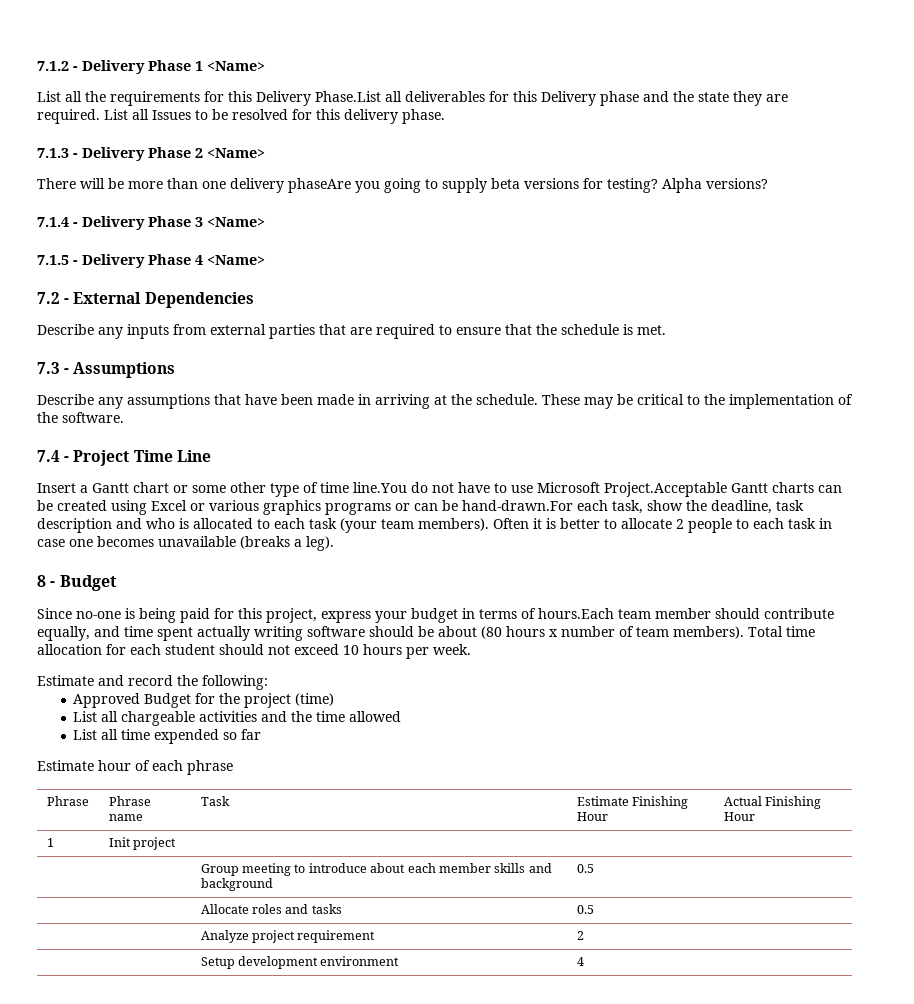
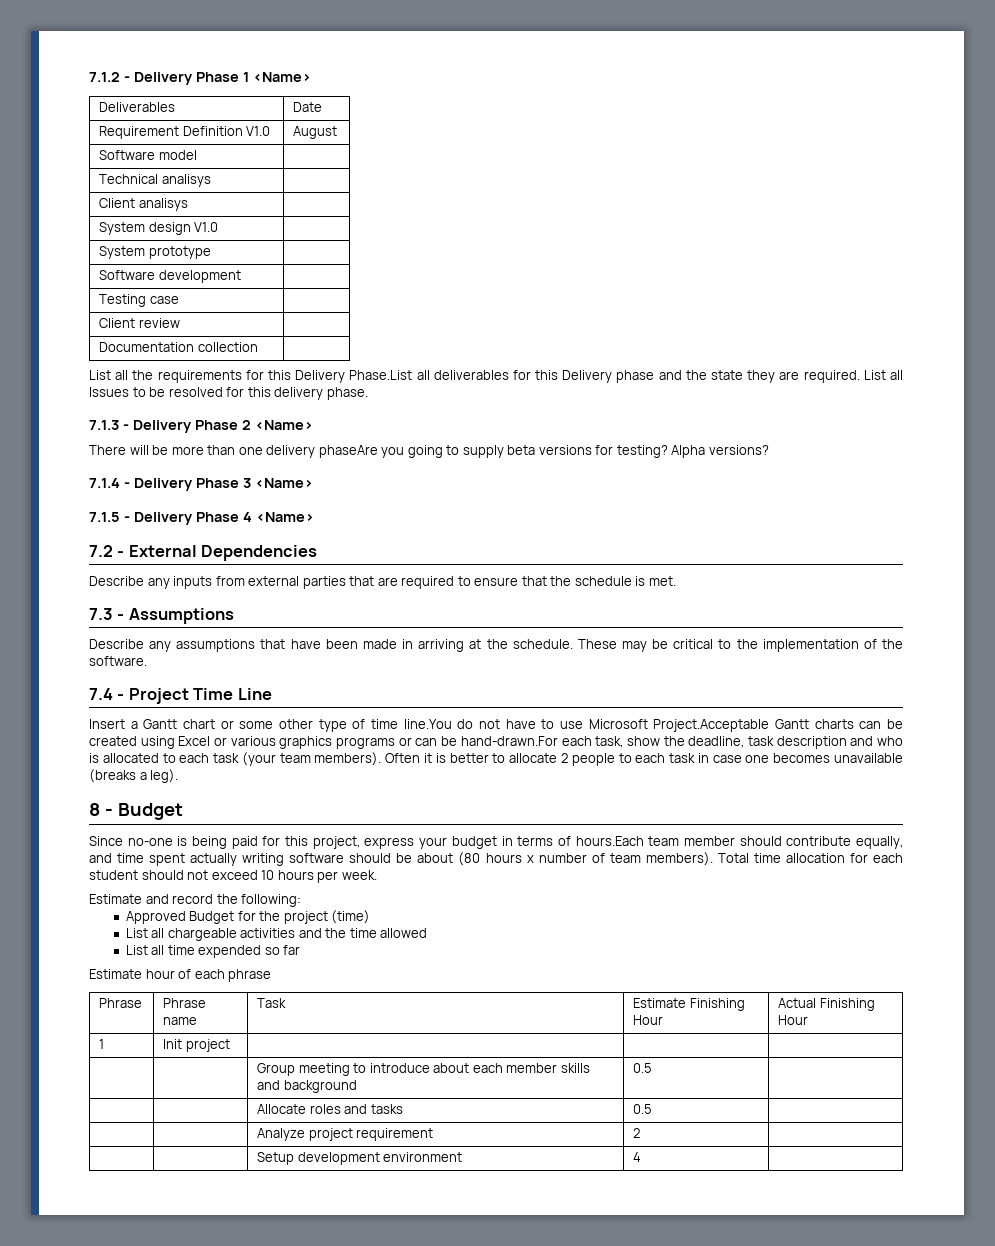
(265, 66) none -> [99,102,176,112] [293,102,323,112] [99,126,271,139] [293,126,338,139] [99,150,197,160] [99,174,211,187] [99,198,188,211] [99,222,219,235] [99,246,211,259] [99,270,241,283] [99,294,179,307] [99,318,180,328] [99,342,258,352] // Deliverables | Date // Requirement Definition V1.0 | August // Software model | // Technical analisys | // Client analisys | // System design V1.0 | // System prototype | // Software development | // Testing case | // Client review | // Documentation collection |

